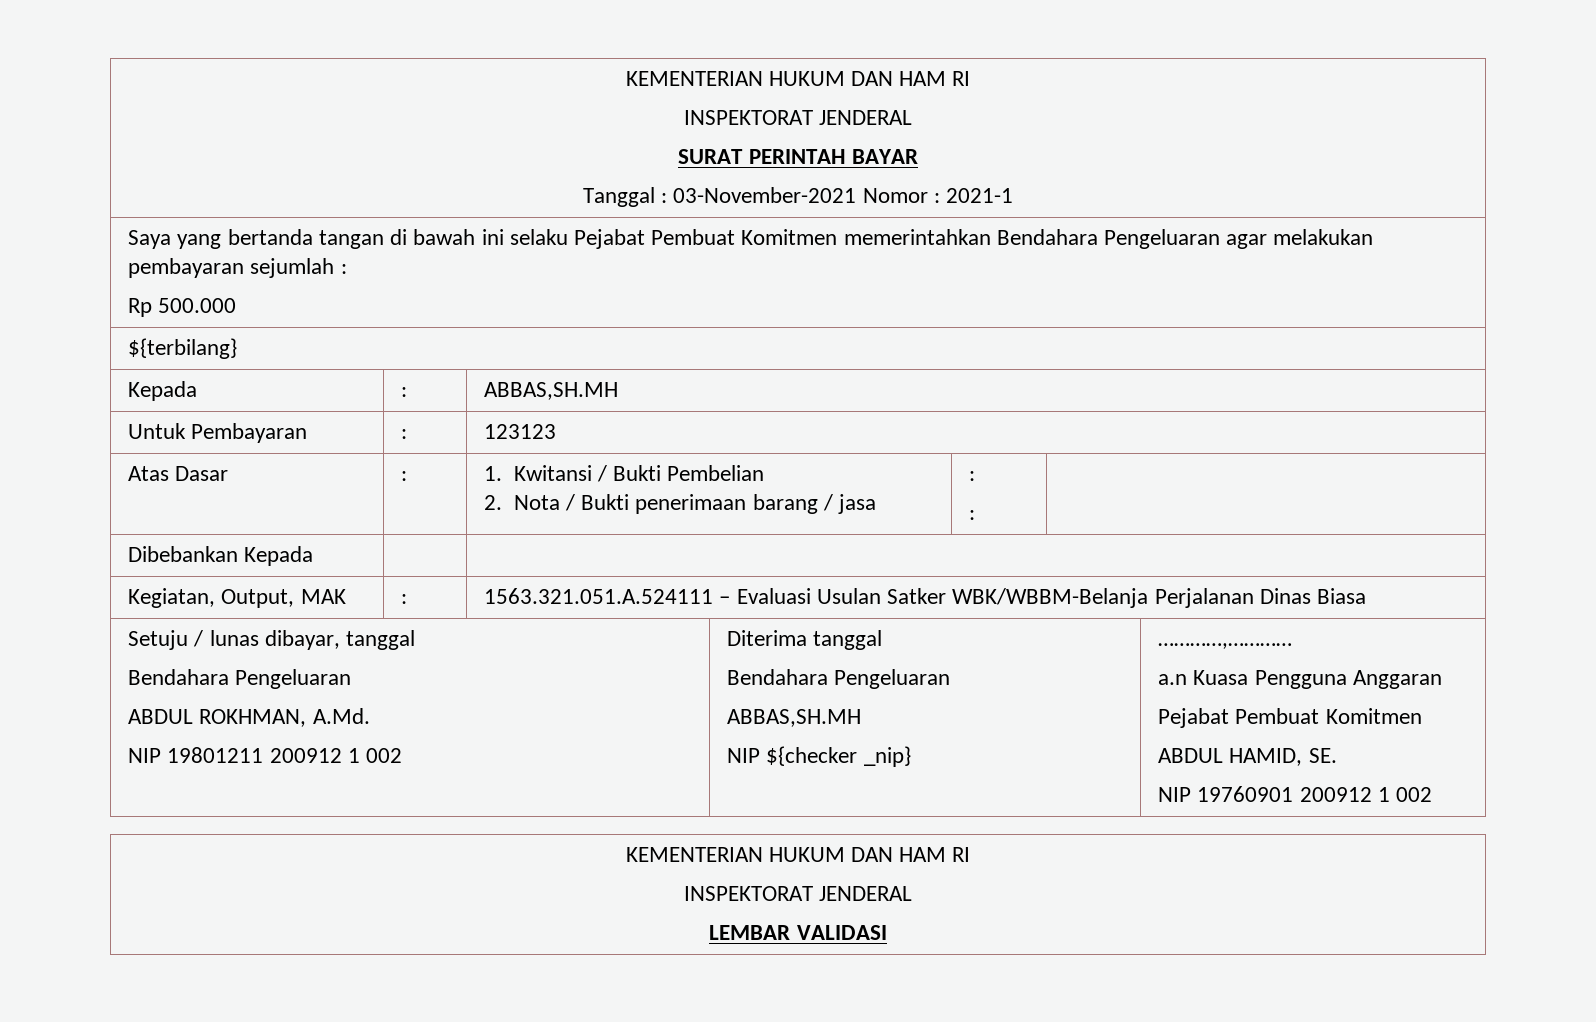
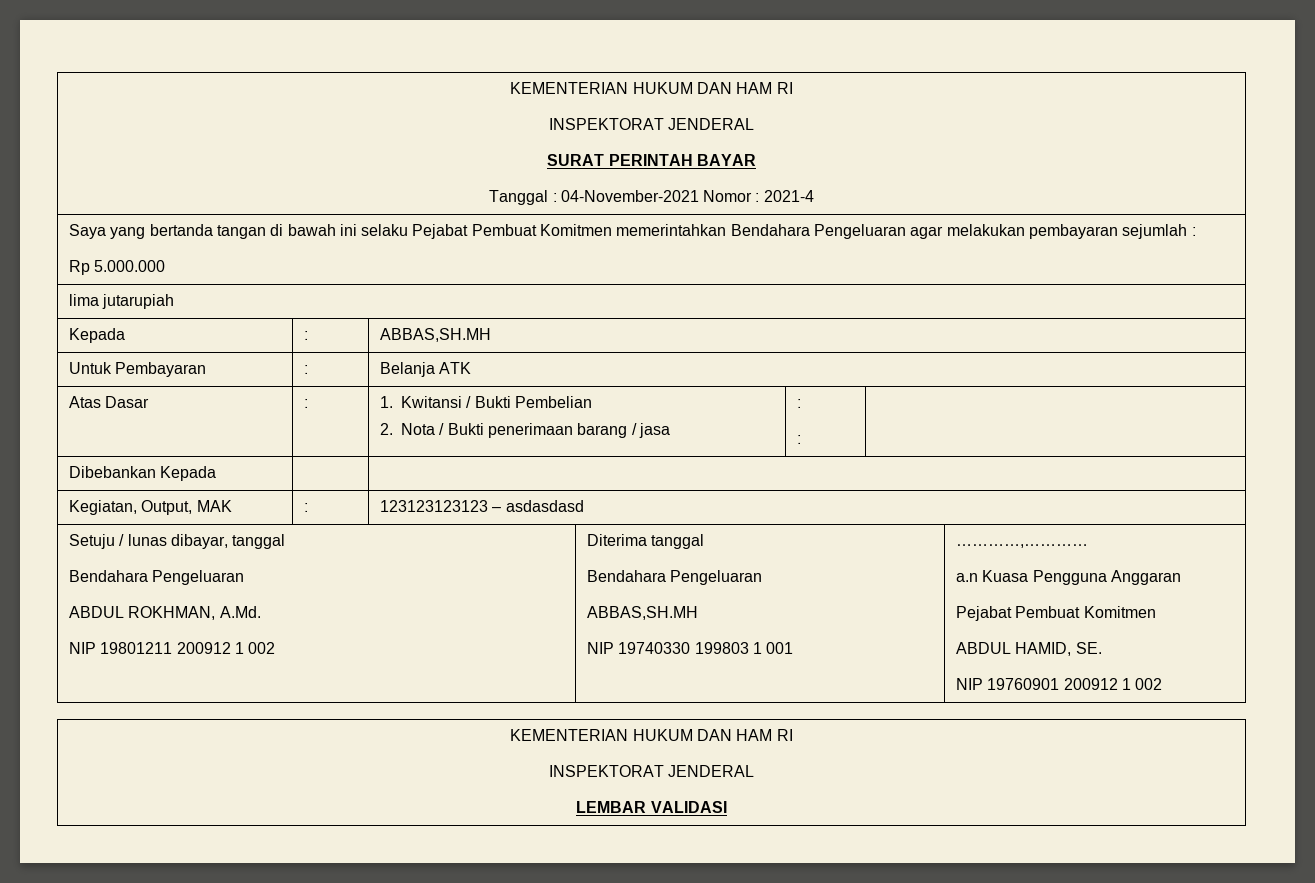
[673,187,857,203] 03-November-2021 -> [560,190,699,202] 04-November-2021
[946,188,1014,203] 2021-1 -> [763,190,814,202] 2021-4
[158,298,237,313] [128,338,238,359] 500.000 // ${terbilang} -> [94,260,166,272] [68,294,175,309] 5.000.000 // lima jutarupiah
[484,424,557,439] 123123 -> [379,362,472,377] Belanja ATK
[484,588,1366,608] 1563.321.051.A.524111 – Evaluasi Usulan Satker WBK/WBBM-Belanja Perjalanan Dinas Biasa -> [379,500,584,512] 123123123123 – asdasdasd
[766,746,911,767] ${checker _nip} -> [618,642,794,654] 19740330 199803 1 001

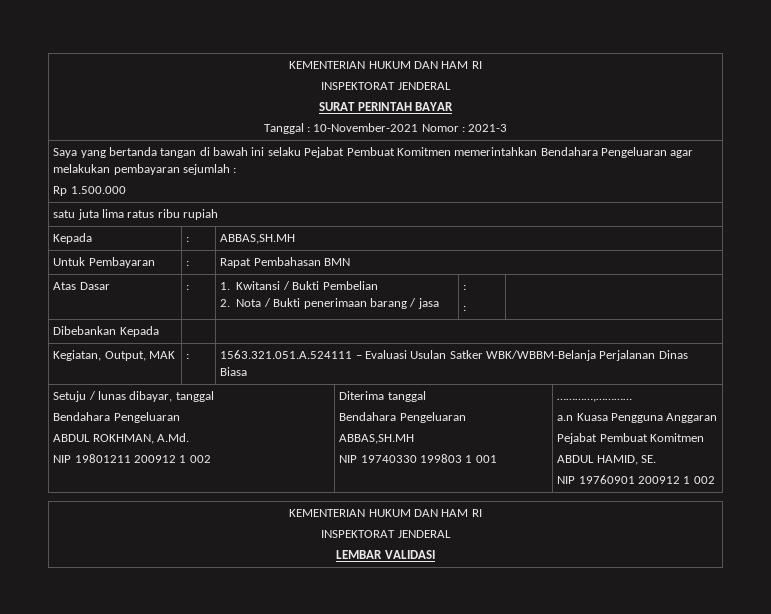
[560,190,699,202] 04-November-2021 -> [313,123,419,132] 10-November-2021
[763,190,814,202] 2021-4 -> [468,124,508,132] 2021-3
[94,260,166,272] [68,294,175,309] 5.000.000 // lima jutarupiah -> [70,186,126,194] [53,209,219,220] 1.500.000 // satu juta lima ratus ribu rupiah
[379,362,472,377] Belanja ATK -> [220,257,350,268] Rapat Pembahasan BMN
[379,500,584,512] 123123123123 – asdasdasd -> [220,350,688,361] [220,367,248,376] 1563.321.051.A.524111 – Evaluasi Usulan Satker WBK/WBBM-Belanja Perjalanan Dinas Biasa

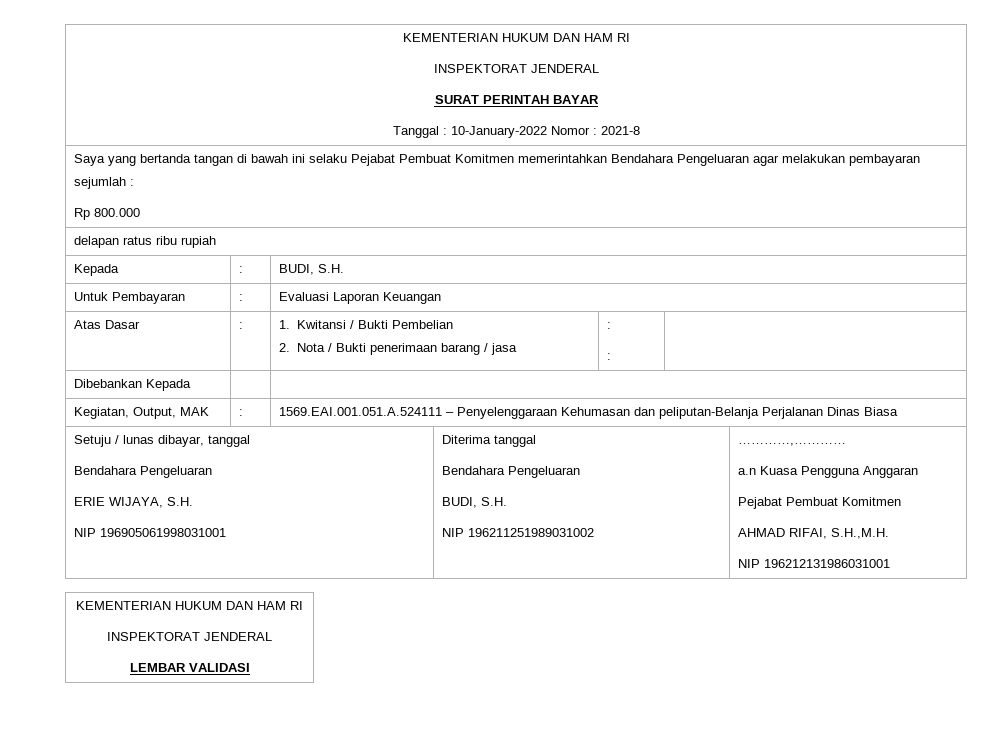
[313,123,419,132] 10-November-2021 -> [450,126,547,138] 10-January-2022
[468,124,508,132] 2021-3 -> [600,126,640,135] 2021-8
[70,186,126,194] [53,209,124,220] 1.500.000 // satu juta lima -> [94,208,141,217] [74,236,120,248] 800.000 // delapan
[220,234,296,244] ABBAS,SH.MH -> [279,264,345,275] BUDI, S.H.
[220,257,350,268] Rapat Pembahasan BMN -> [279,292,442,304] Evaluasi Laporan Keuangan
[220,350,597,361] 1563.321.051.A.524111 – Evaluasi Usulan Satker WBK/WBBM-Belanja -> [279,407,760,419] 1569.EAI.001.051.A.524111 – Penyelenggaraan Kehumasan dan peliputan-Belanja
[53,433,189,444] [53,454,211,463] ABDUL ROKHMAN, A.Md. // NIP 19801211 200912 1 002 -> [74,497,194,508] [74,528,227,537] ERIE WIJAYA, S.H. // NIP 196905061998031001
[339,434,415,444] [339,454,497,463] ABBAS,SH.MH // NIP 19740330 199803 1 001 -> [442,497,508,508] [442,528,595,537] BUDI, S.H. // NIP 196211251989031002
[557,455,656,465] [557,475,715,484] ABDUL HAMID, SE. // NIP 19760901 200912 1 002 -> [738,528,890,539] [738,559,891,568] AHMAD RIFAI, S.H.,M.H. // NIP 196212131986031001

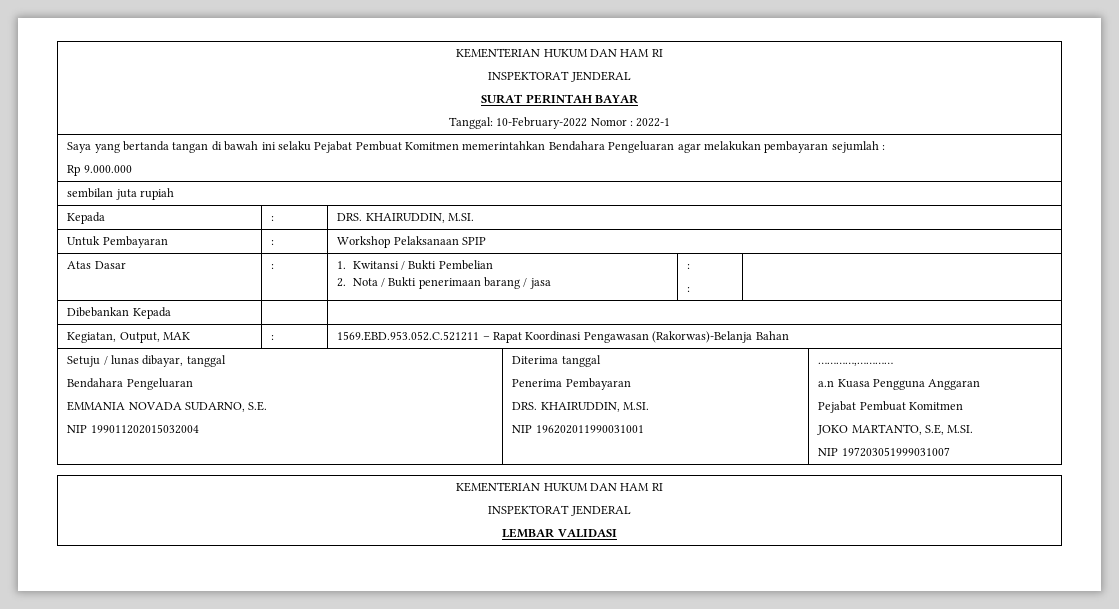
[392,126,547,138] Tanggal : 10-January-2022 -> [448,117,588,129] Tanggal: 10-February-2022
[600,126,640,135] 2021-8 -> [636,118,671,127] 2022-1
[94,208,141,217] [74,236,178,248] 800.000 // delapan ratus ribu -> [83,165,132,173] [67,188,137,200] 9.000.000 // sembilan juta
[279,264,345,275] BUDI, S.H. -> [337,213,475,223] DRS. KHAIRUDDIN, M.SI.
[279,292,442,304] Evaluasi Laporan Keuangan -> [337,236,487,248] Workshop Pelaksanaan SPIP
[279,407,899,419] 1569.EAI.001.051.A.524111 – Penyelenggaraan Kehumasan dan peliputan-Belanja Perjalanan Dinas Biasa -> [337,331,789,343] 1569.EBD.953.052.C.521211 – Rapat Koordinasi Pengawasan (Rakorwas)-Belanja Bahan
[74,497,194,508] [74,528,227,537] ERIE WIJAYA, S.H. // NIP 196905061998031001 -> [67,401,268,412] [67,424,199,434] EMMANIA NOVADA SUDARNO, S.E. // NIP 199011202015032004
[442,466,581,478] [442,497,508,508] [442,528,595,537] Bendahara Pengeluaran // BUDI, S.H. // NIP 196211251989031002 -> [512,378,631,390] [512,402,650,412] [512,425,644,434] Penerima Pembayaran // DRS. KHAIRUDDIN, M.SI. // NIP 196202011990031001
[738,528,890,539] [738,559,891,568] AHMAD RIFAI, S.H.,M.H. // NIP 196212131986031001 -> [817,424,974,435] [818,447,950,457] JOKO MARTANTO, S.E, M.SI. // NIP 197203051999031007

